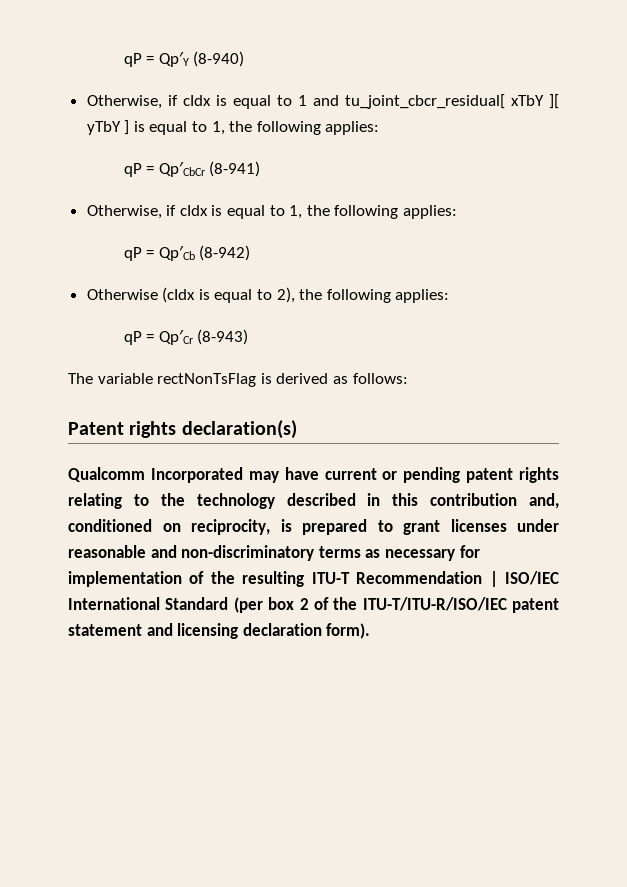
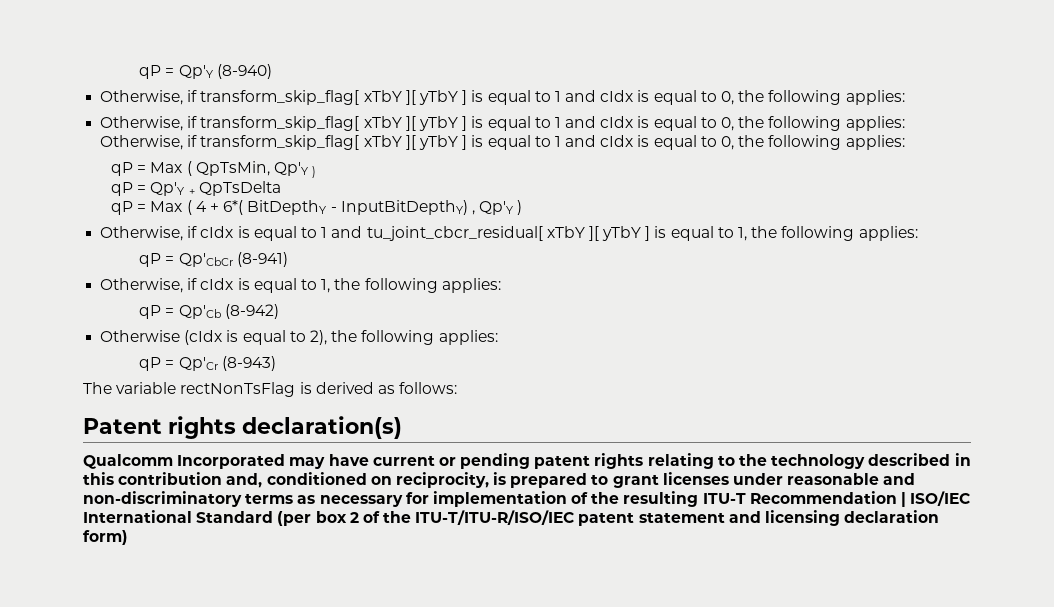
(245, 59) none -> [100,90,905,105] [100,116,905,131] [100,135,905,150] [111,161,317,178] [111,181,281,196] [111,200,523,215] // Otherwise, if transform_skip_flag[ xTbY ][ yTbY ] is equal to 1 and cIdx is equal to 0, the following applies: // Otherwise, if transform_skip_flag[ xTbY ][ yTbY ] is equal to 1 and cIdx is equal to 0, the following applies: Otherwise, if transform_skip_flag[ xTbY ][ yTbY ] is equal to 1 and cIdx is equal to 0, the following applies: // qP = Max ( QpTsMin, Qp′Y ) // qP = Qp′Y + QpTsDelta // qP = Max ( 4 + 6*( BitDepthY - InputBitDepthY) , Qp′Y )
[326,623,371,639] form). -> [83,530,128,545] form)

